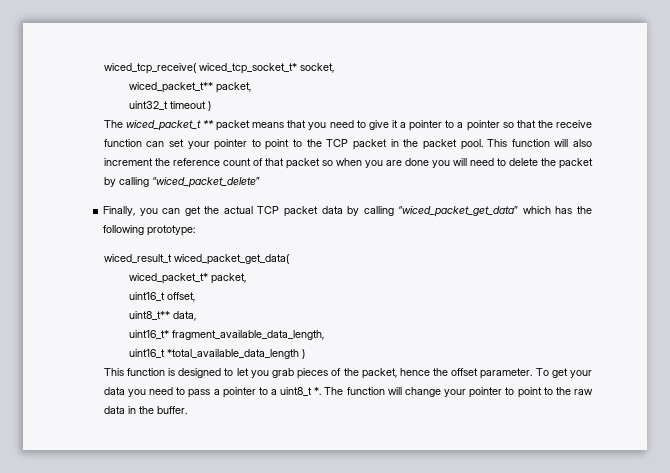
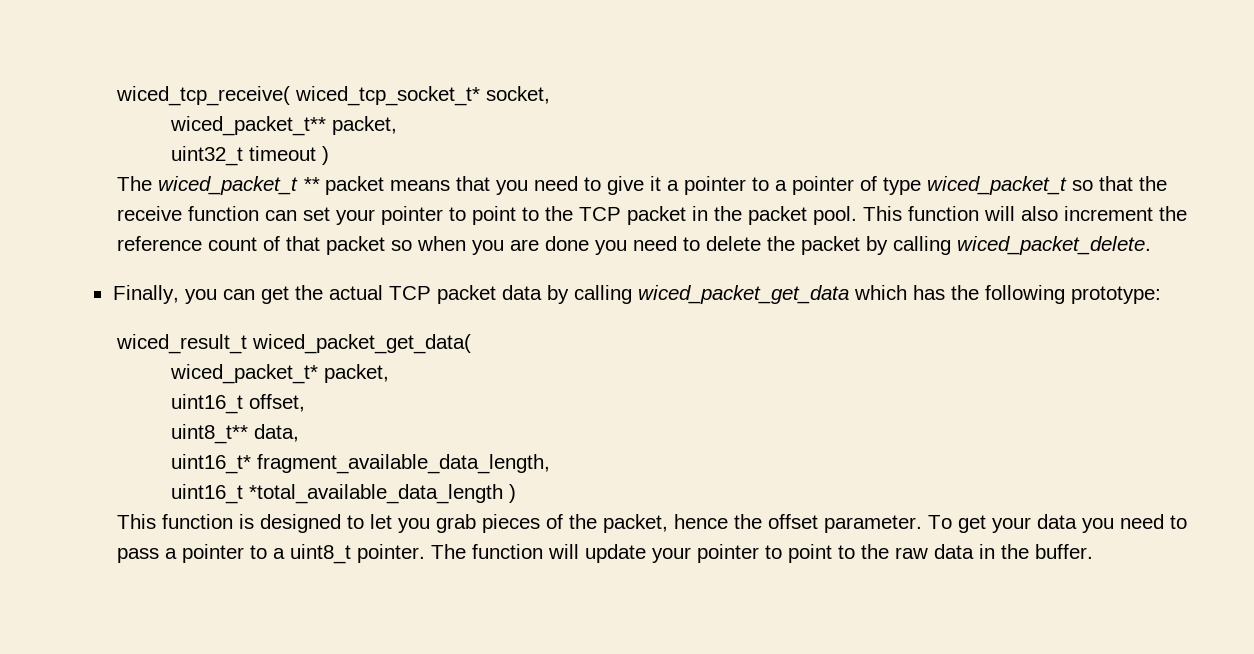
(500, 125) none -> [860,176,1068,195] of type wiced_packet_t
[452,158,467,166] will -> (628, 247) none
[151,177,260,188] “wiced_packet_delete” -> [957,236,1152,255] wiced_packet_delete.
[398,206,519,217] “wiced_packet_get_data” -> [637,285,849,304] wiced_packet_get_data
[314,387,322,395] *. -> [357,544,426,563] pointer.
[404,387,441,397] change -> [585,544,647,563] update

